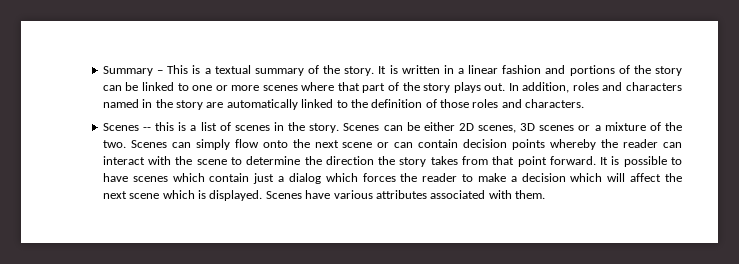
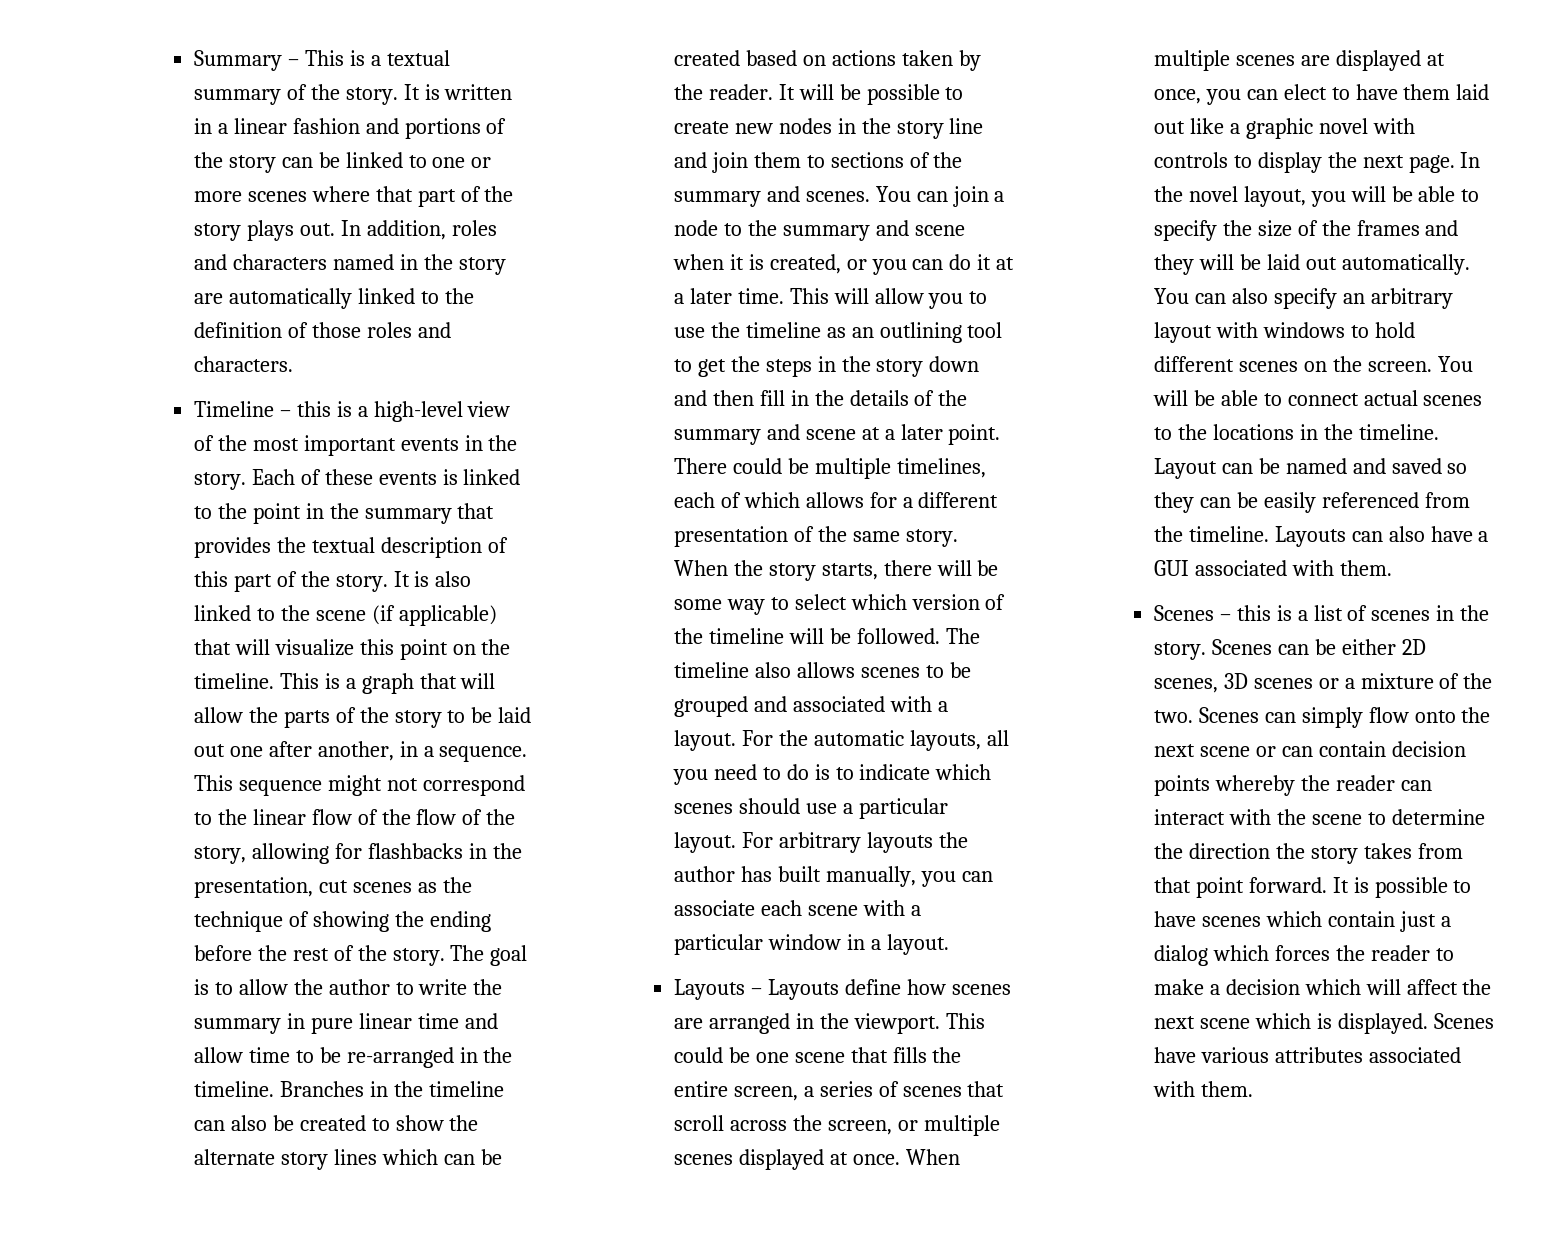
[102,123,152,131] // Scenes -- -> [193,401,511,422] [193,435,518,456] [193,469,521,490] [193,503,495,524] [193,537,508,558] [193,571,472,592] [193,605,497,626] [193,639,511,660] [193,673,496,694] [193,707,532,728] [193,741,528,762] [193,775,525,796] [193,809,516,825] [193,843,522,864] [193,877,472,898] [193,911,491,932] [193,945,528,966] [193,979,503,995] [193,1013,498,1034] [193,1047,513,1068] [193,1081,504,1097] [193,1115,479,1131] [193,1149,502,1170] [673,50,981,71] [673,84,964,105] [673,118,984,139] [673,152,963,173] [673,186,1005,207] [673,220,965,241] [672,254,1015,275] [673,288,988,309] [673,322,1003,343] [673,356,980,377] [673,390,968,406] [673,424,1001,445] [673,458,986,479] [673,492,999,508] [673,526,958,547] [673,560,999,581] [673,594,1006,615] [673,628,980,644] [673,662,971,678] [673,696,948,717] [673,730,1009,751] [672,764,992,785] [673,798,948,819] [673,832,968,853] [673,866,993,887] [673,900,921,916] [673,934,949,955] [673,979,1011,1000] [673,1013,985,1034] [673,1047,962,1063] [673,1081,1005,1101] [673,1115,1000,1136] [673,1149,960,1170] [1153,50,1445,71] [1153,84,1490,105] [1153,118,1415,139] [1153,152,1481,173] [1153,186,1480,207] [1153,220,1459,241] [1153,254,1470,275] [1153,288,1453,309] [1153,322,1415,343] [1153,356,1473,372] [1152,390,1483,406] [1153,424,1439,440] [1153,458,1468,479] [1153,492,1470,513] [1153,526,1489,547] [1153,560,1392,576] [1153,605,1231,621] // Timeline – this is a high-level view of the most important events in the story. Each of these events is linked to the point in the summary that provides the textual description of this part of the story. It is also linked to the scene (if applicable) that will visualize this point on the timeline. This is a graph that will allow the parts of the story to be laid out one after another, in a sequence. This sequence might not correspond to the linear flow of the flow of the story, allowing for flashbacks in the presentation, cut scenes as the technique of showing the ending before the rest of the story. The goal is to allow the author to write the summary in pure linear time and allow time to be re-arranged in the timeline. Branches in the timeline can also be created to show the alternate story lines which can be created based on actions taken by the reader. It will be possible to create new nodes in the story line and join them to sections of the summary and scenes. You can join a node to the summary and scene when it is created, or you can do it at a later time. This will allow you to use the timeline as an outlining tool to get the steps in the story down and then fill in the details of the summary and scene at a later point. There could be multiple timelines, each of which allows for a different presentation of the same story. When the story starts, there will be some way to select which version of the timeline will be followed. The timeline also allows scenes to be grouped and associated with a layout. For the automatic layouts, all you need to do is to indicate which scenes should use a particular layout. For arbitrary layouts the author has built manually, you can associate each scene with a particular window in a layout. // Layouts – Layouts define how scenes are arranged in the viewport. This could be one scene that fills the entire screen, a series of scenes that scroll across the screen, or multiple scenes displayed at once. When multiple scenes are displayed at once, you can elect to have them laid out like a graphic novel with controls to display the next page. In the novel layout, you will be able to specify the size of the frames and they will be laid out automatically. You can also specify an arbitrary layout with windows to hold different scenes on the screen. You will be able to connect actual scenes to the locations in the timeline. Layout can be named and saved so they can be easily referenced from the timeline. Layouts can also have a GUI associated with them. // Scenes –

